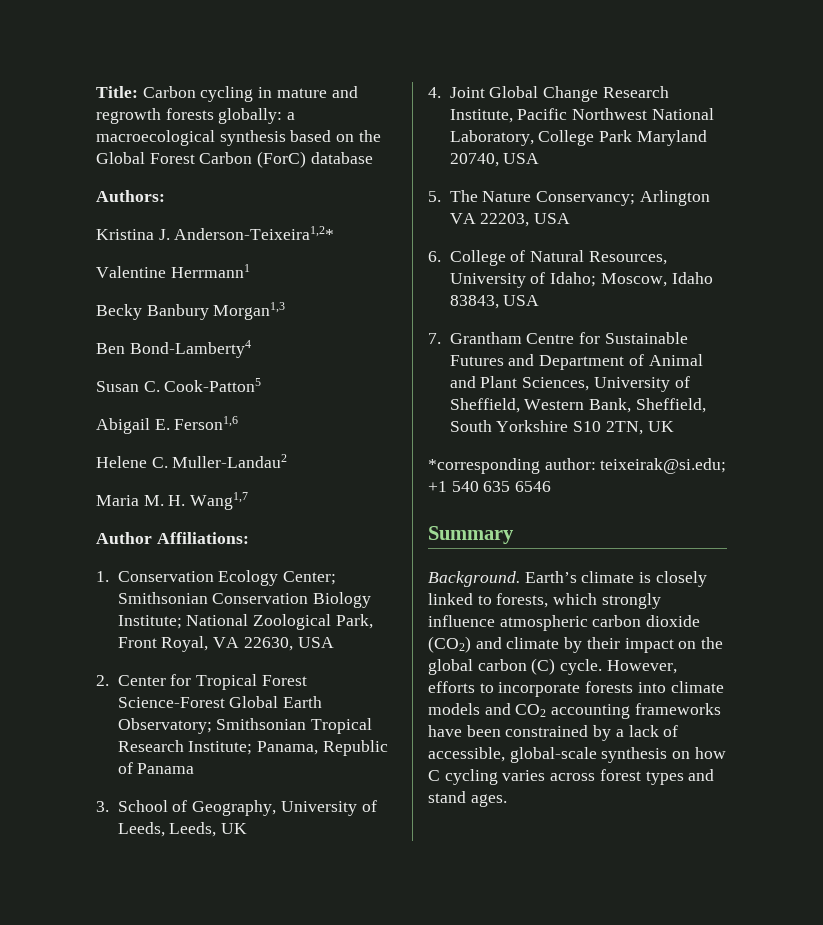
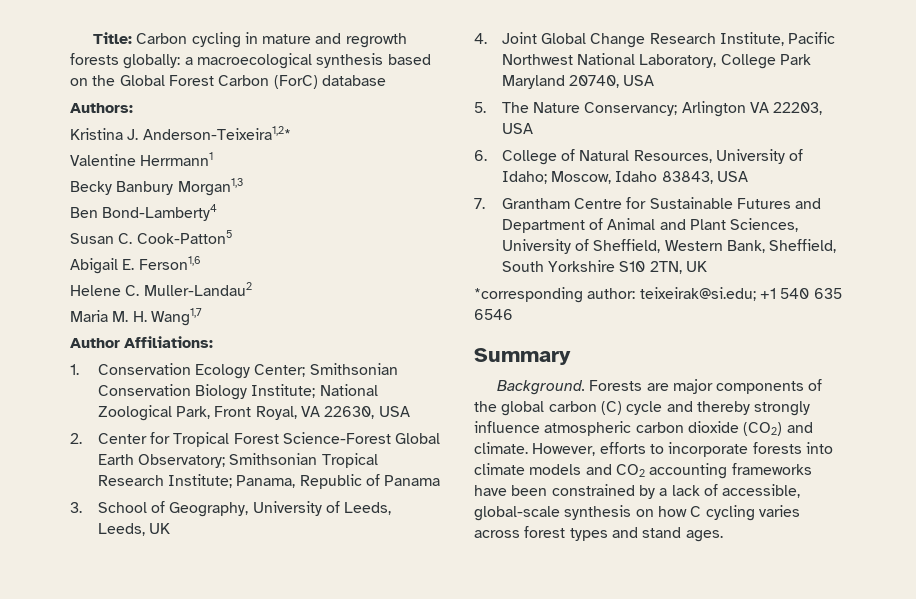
[524,571,707,587] [428,593,598,608] Earth’s climate is closely linked to forests, which -> [589,379,823,394] [474,401,750,416] Forests are major components of the global carbon (C) cycle and thereby
[506,637,724,653] [428,658,603,675] climate by their impact on the global carbon (C) cycle. -> [474,442,528,454] climate.

